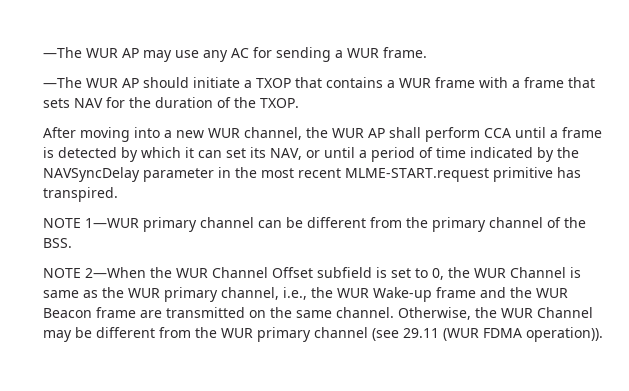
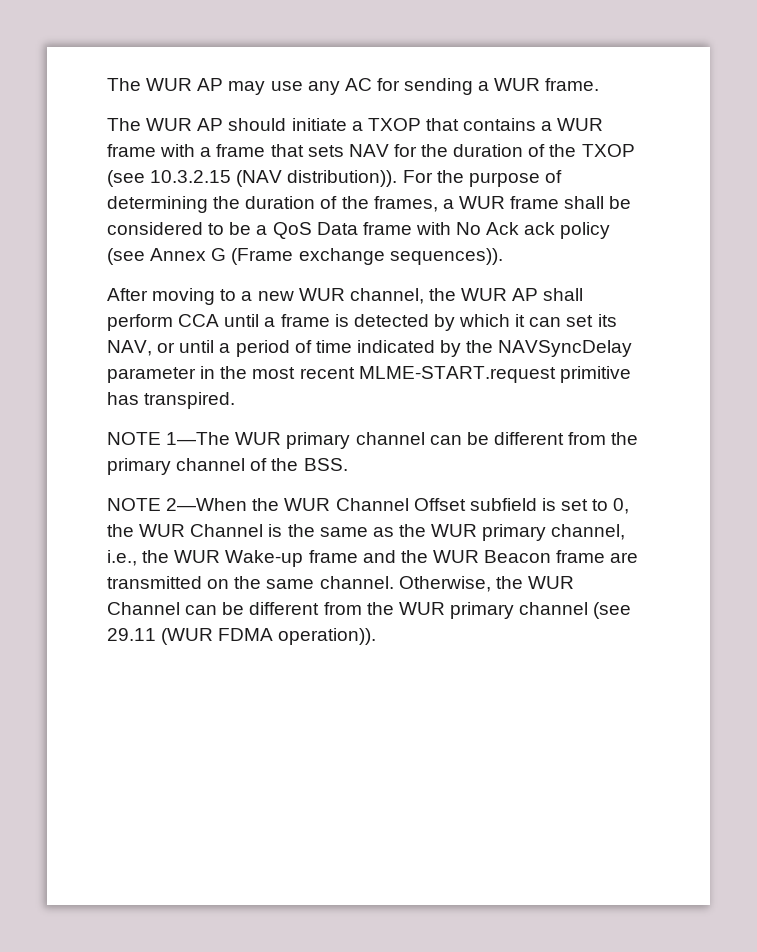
[43,47,82,58] —The -> [107,78,141,91] The
[43,77,82,88] —The -> [107,118,141,131] The
[260,98,299,108] TXOP. -> [581,144,635,157] [107,170,562,187] [107,196,632,213] [107,222,611,239] [107,248,503,265] TXOP (see 10.3.2.15 (NAV distribution)). For the purpose of determining the duration of the frames, a WUR frame shall be considered to be a QoS Data frame with No Ack ack policy (see Annex G (Frame exchange sequences)).
[134,127,160,138] into -> [220,289,237,301] to
[85,218,139,228] 1—WUR -> [166,432,282,445] 1—The WUR
(581, 272) none -> [287,524,315,537] the
[43,330,72,342] may -> [185,605,218,615] can

